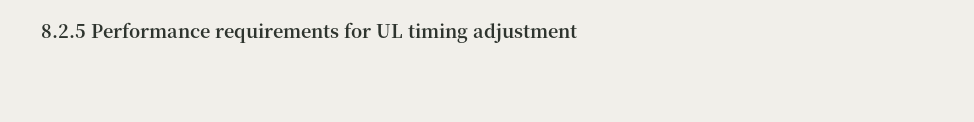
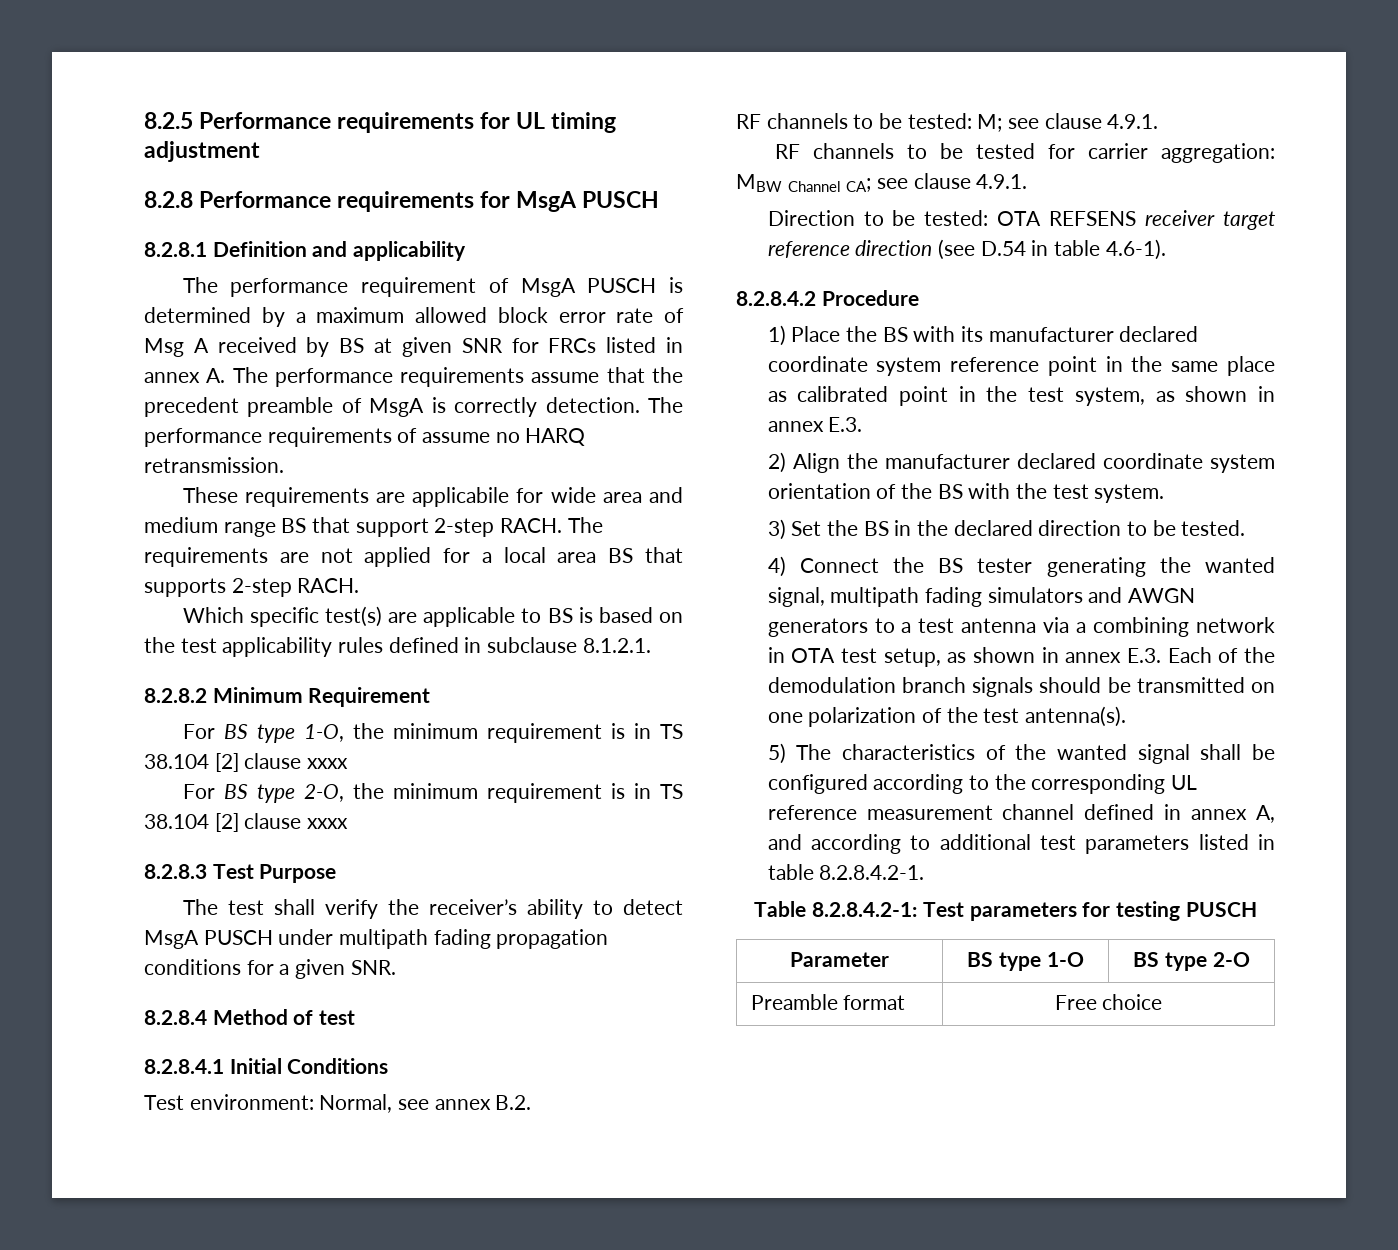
(577, 33) none -> [144,191,660,212] [144,241,467,261] [182,277,684,297] [144,307,684,327] [144,337,683,357] [144,367,683,387] [144,397,683,417] [144,427,586,447] [144,457,284,473] [182,487,683,507] [144,517,603,537] [144,547,683,567] [144,578,360,597] [182,606,684,627] [144,637,651,657] [144,687,431,707] [182,723,683,743] [144,753,349,772] [182,783,683,803] [144,813,349,832] [144,864,337,883] [182,899,683,919] [144,929,609,949] [144,959,396,979] [144,1009,356,1025] [144,1058,389,1074] [144,1094,532,1113] [736,113,1159,132] [774,143,1275,163] [736,173,1028,192] [767,210,1276,230] [767,239,1166,260] [736,290,919,306] [767,325,1199,346] [767,356,1275,376] [767,386,1275,406] [767,417,863,432] [767,452,1275,473] [767,483,1165,503] [767,519,1246,540] [767,556,1275,577] [767,587,1195,607] [767,617,1275,637] [767,647,1275,667] [767,677,1275,697] [767,706,1126,727] [767,743,1275,764] [767,774,1197,794] [767,804,1275,823] [767,834,1275,854] [767,864,925,880] [754,901,1257,921] [790,952,889,967] [967,952,1084,971] [1133,952,1250,971] [750,994,906,1010] [1054,994,1163,1010] // 8.2.8 Performance requirements for MsgA PUSCH // 8.2.8.1 Definition and applicability // The performance requirement of MsgA PUSCH is determined by a maximum allowed block error rate of Msg A received by BS at given SNR for FRCs listed in annex A. The performance requirements assume that the precedent preamble of MsgA is correctly detection. The performance requirements of assume no HARQ retransmission. // These requirements are applicabile for wide area and medium range BS that support 2-step RACH. The requirements are not applied for a local area BS that supports 2-step RACH. // Which specific test(s) are applicable to BS is based on the test applicability rules defined in subclause 8.1.2.1. // 8.2.8.2 Minimum Requirement // For BS type 1-O, the minimum requirement is in TS 38.104 [2] clause xxxx // For BS type 2-O, the minimum requirement is in TS 38.104 [2] clause xxxx // 8.2.8.3 Test Purpose // The test shall verify the receiver’s ability to detect MsgA PUSCH under multipath fading propagation conditions for a given SNR. // 8.2.8.4 Method of test // 8.2.8.4.1 Initial Conditions // Test environment: Normal, see annex B.2. // RF channels to be tested: M; see clause 4.9.1. // RF channels to be tested for carrier aggregation: MBW Channel CA; see clause 4.9.1. // Direction to be tested: OTA REFSENS receiver target reference direction (see D.54 in table 4.6-1). // 8.2.8.4.2 Procedure // 1) Place the BS with its manufacturer declared coordinate system reference point in the same place as calibrated point in the test system, as shown in annex E.3. // 2) Align the manufacturer declared coordinate system orientation of the BS with the test system. // 3) Set the BS in the declared direction to be tested. // 4) Connect the BS tester generating the wanted signal, multipath fading simulators and AWGN generators to a test antenna via a combining network in OTA test setup, as shown in annex E.3. Each of the demodulation branch signals should be transmitted on one polarization of the test antenna(s). // 5) The characteristics of the wanted signal shall be configured according to the corresponding UL reference measurement channel defined in annex A, and according to additional test parameters listed in table 8.2.8.4.2-1. // Table 8.2.8.4.2-1: Test parameters for testing PUSCH // Parameter | BS type 1-O | BS type 2-O // Preamble format | Free choice

